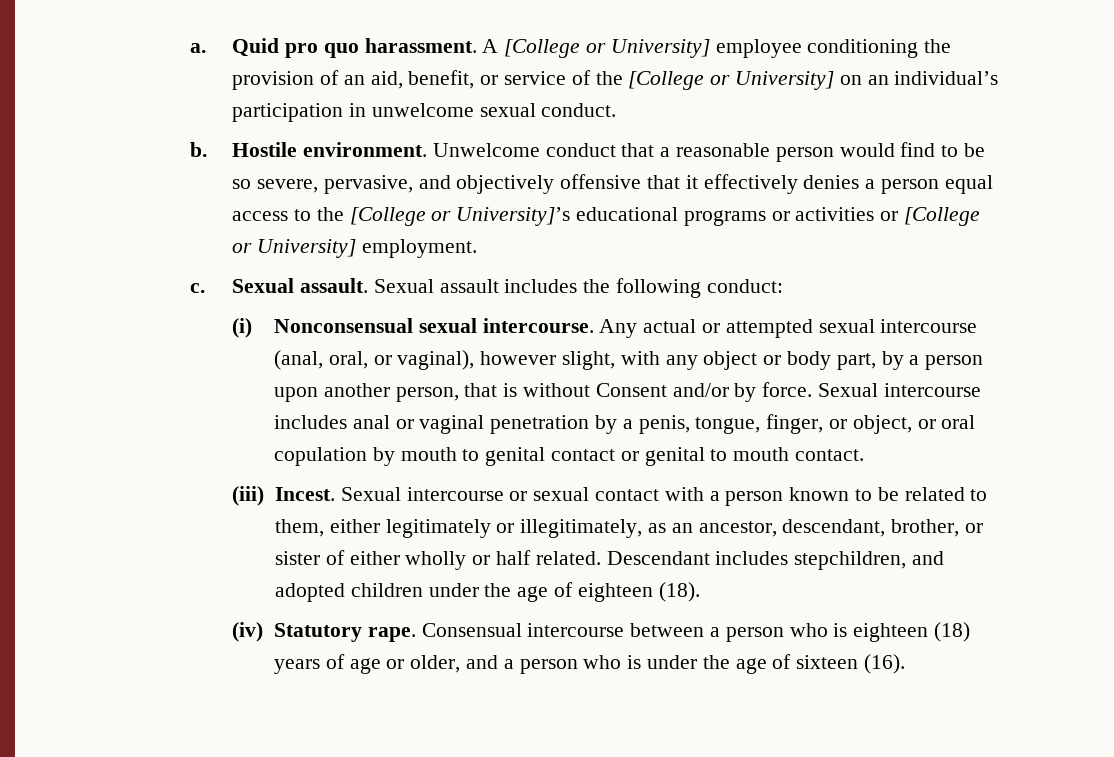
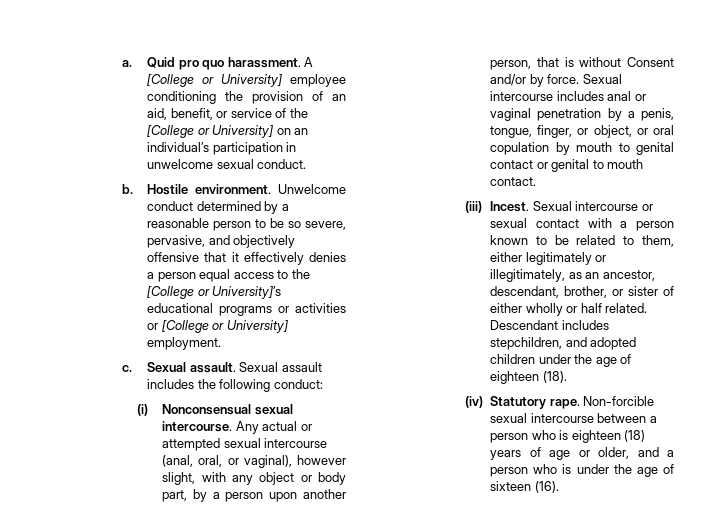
[621,143,655,157] that -> [196,201,279,214] determined by
[839,142,936,157] would find -> (251, 226) none
[421,623,522,637] Consensual -> [583,396,655,406] [490,413,528,423] Non-forcible sexual

